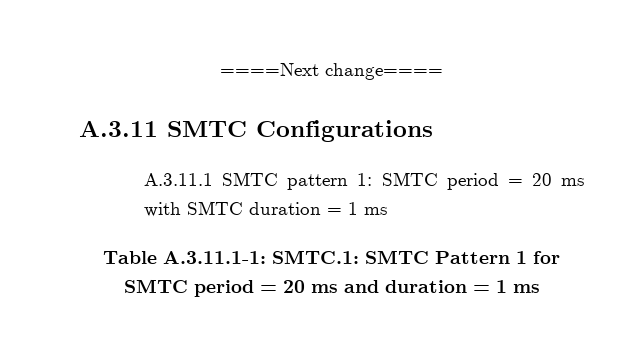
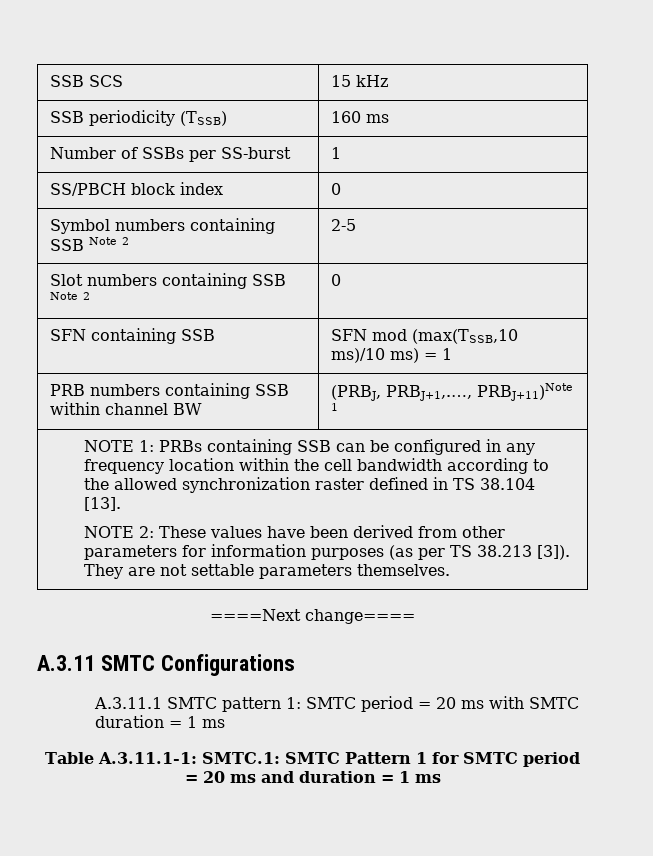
(220, 69) none -> [49,75,123,87] [330,75,388,87] [49,110,227,126] [330,111,389,123] [49,147,291,162] [330,147,341,159] [49,182,223,196] [330,183,341,195] [49,218,275,234] [49,237,129,251] [330,219,356,231] [49,273,286,289] [49,292,90,300] [330,274,341,286] [49,328,215,344] [330,329,518,344] [330,348,452,363] [49,383,289,399] [49,402,202,415] [330,383,573,401] [330,403,338,411] [84,439,536,455] [84,458,550,474] [84,477,536,493] [84,497,122,511] [84,525,506,538] [84,544,571,560] [84,564,451,579] SSB SCS | 15 kHz // SSB periodicity (TSSB) | 160 ms // Number of SSBs per SS-burst | 1 // SS/PBCH block index | 0 // Symbol numbers containing SSB Note 2 | 2-5 // Slot numbers containing SSB Note 2 | 0 // SFN containing SSB | SFN mod (max(TSSB,10 ms)/10 ms) = 1 // PRB numbers containing SSB within channel BW | (PRBJ, PRBJ+1,.…, PRBJ+11)Note 1 // NOTE 1: PRBs containing SSB can be configured in any frequency location within the cell bandwidth according to the allowed synchronization raster defined in TS 38.104 [13]. // NOTE 2: These values have been derived from other parameters for information purposes (as per TS 38.213 [3]). They are not settable parameters themselves. //

